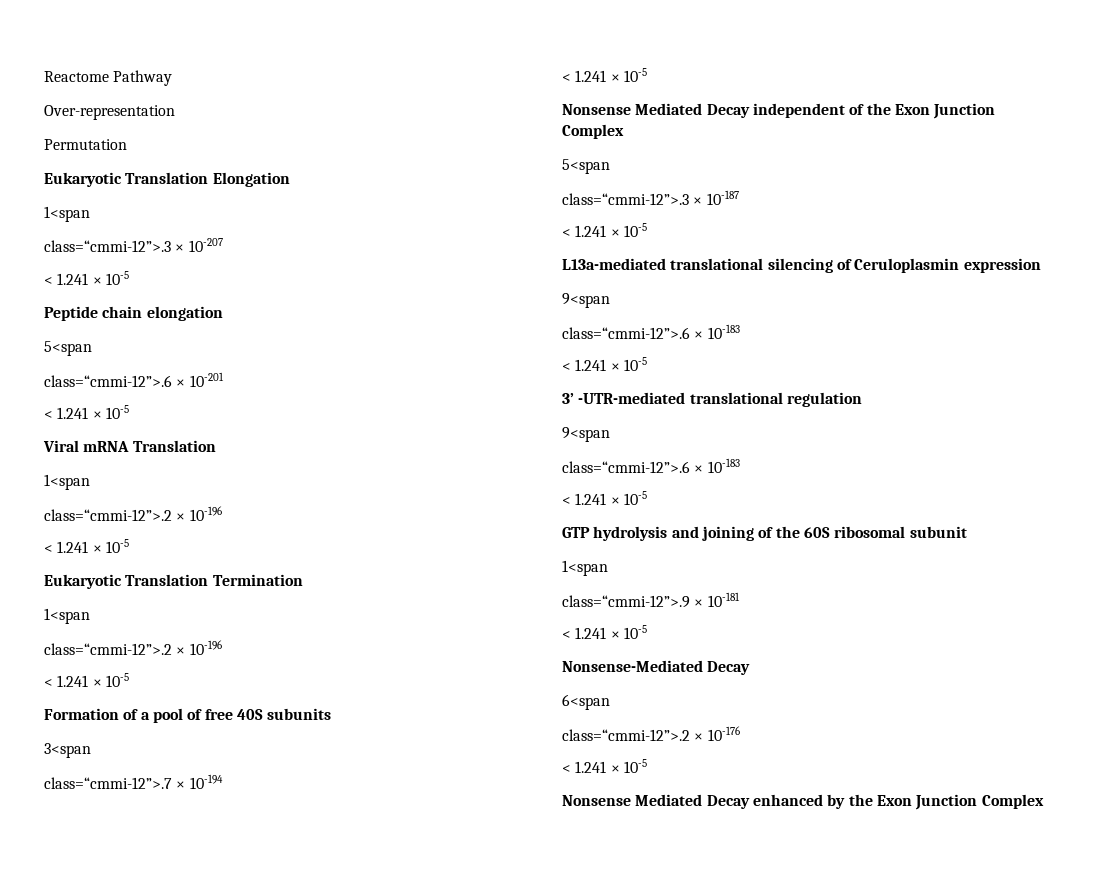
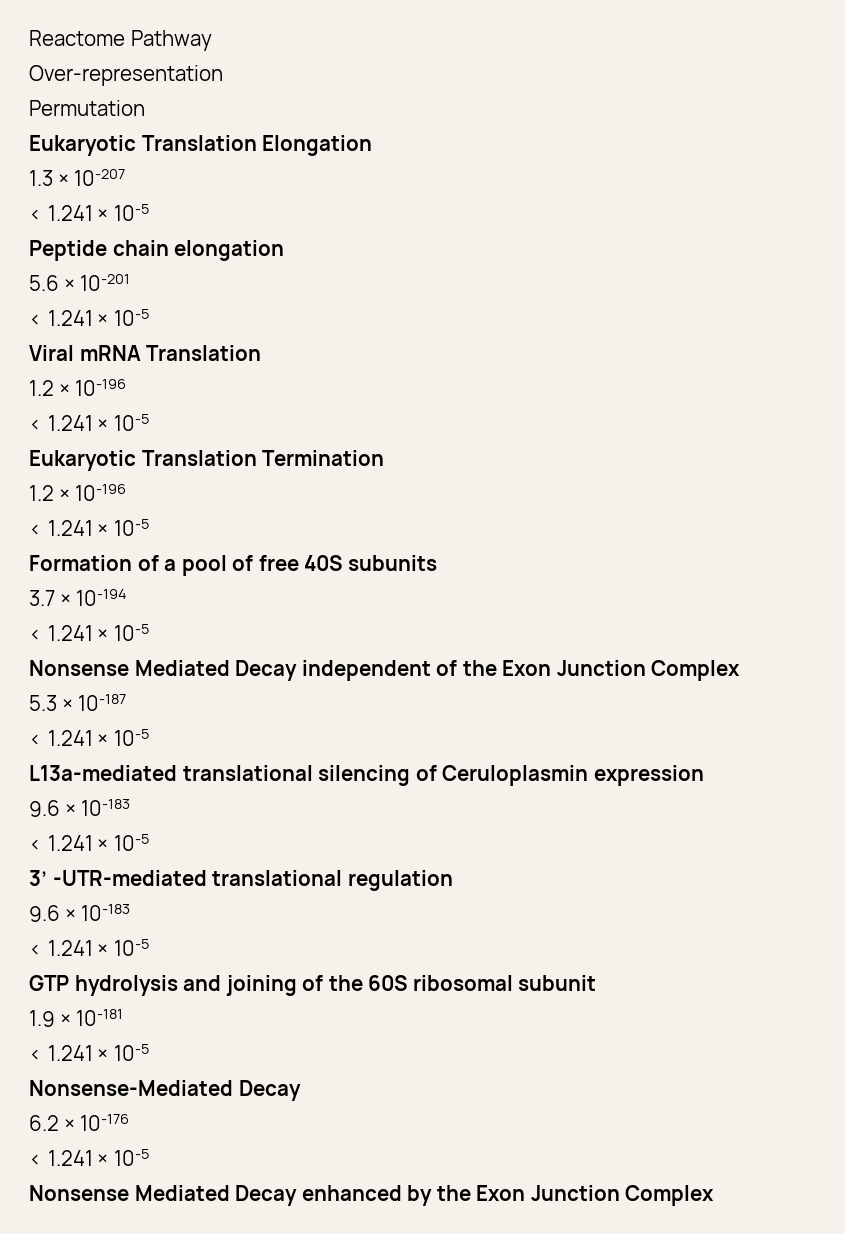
[44,206,90,222] [44,240,171,252] 1<span // class=“cmmi-12”>.3 -> [29,170,53,186] 1.3
[44,341,92,356] [44,375,172,387] 5<span // class=“cmmi-12”>.6 -> [29,275,59,291] 5.6
[44,474,90,490] [44,509,172,521] 1<span // class=“cmmi-12”>.2 -> [29,380,54,396] 1.2
[44,608,90,624] [44,643,172,655] 1<span // class=“cmmi-12”>.2 -> [29,485,54,501] 1.2
[44,743,91,758] [44,777,172,789] 3<span // class=“cmmi-12”>.7 -> [29,590,55,606] 3.7
[562,159,610,174] [562,193,689,205] 5<span // class=“cmmi-12”>.3 -> [29,695,57,711] 5.3
[562,293,610,308] [562,327,690,339] 9<span // class=“cmmi-12”>.6 -> [29,800,60,817] 9.6
[562,427,610,442] [562,461,690,473] 9<span // class=“cmmi-12”>.6 -> [29,905,60,922] 9.6
[562,560,608,576] [562,595,690,608] 1<span // class=“cmmi-12”>.9 -> [29,1010,55,1027] 1.9
[562,694,610,710] [562,729,690,741] 6<span // class=“cmmi-12”>.2 -> [29,1115,59,1131] 6.2

